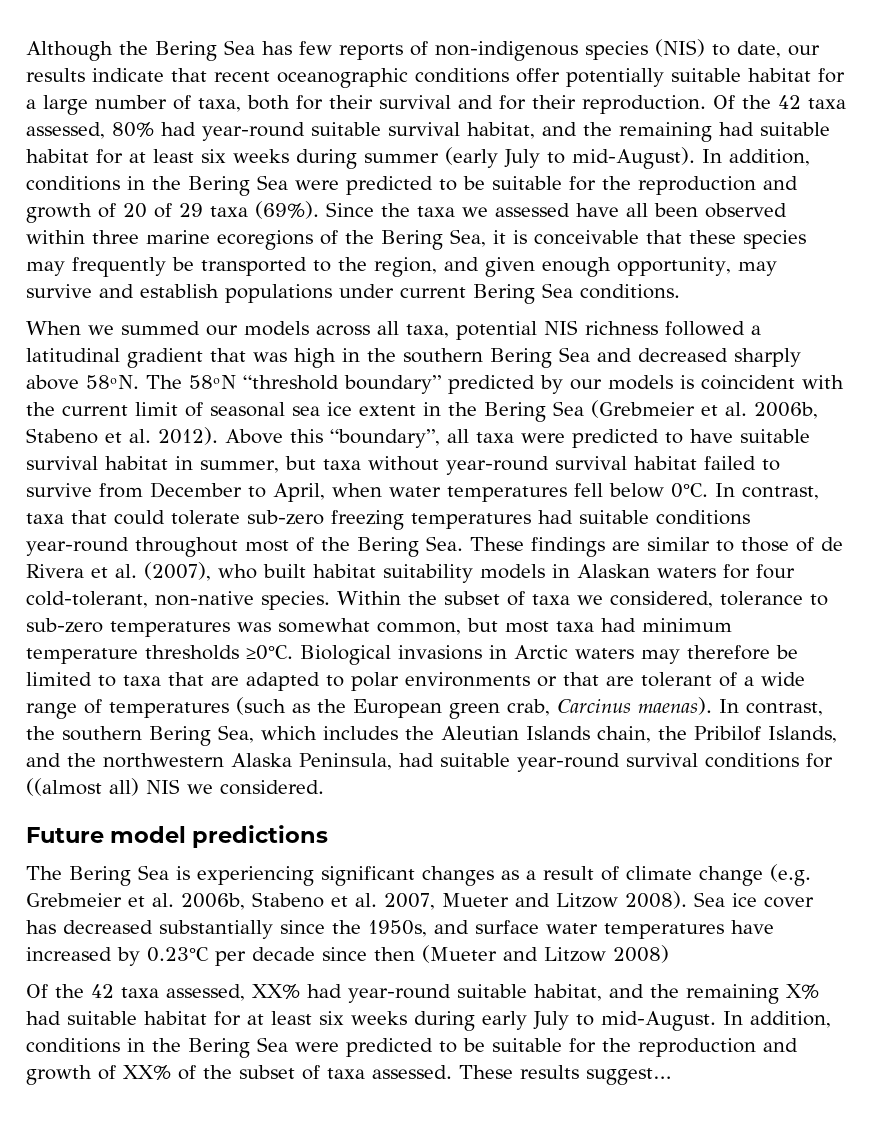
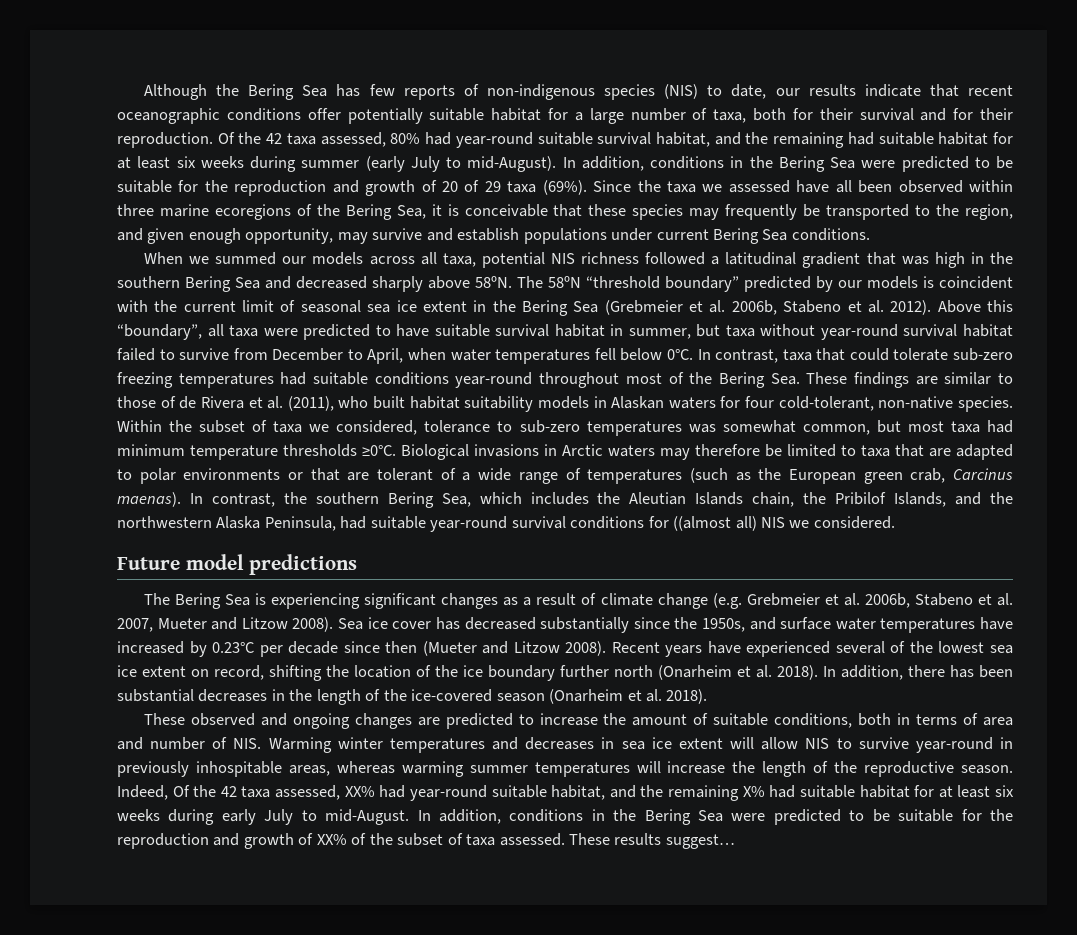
[144,562,211,581] (2007), -> [287,396,334,411] (2011),
[613,945,669,963] 2008) // -> [565,641,1013,657] [117,665,1013,681] [117,689,708,705] [143,713,1013,729] [117,737,1013,753] [117,761,1014,777] [117,785,168,800] 2008). Recent years have experienced several of the lowest sea ice extent on record, shifting the location of the ice boundary further north (Onarheim et al. 2018). In addition, there has been substantial decreases in the length of the ice-covered season (Onarheim et al. 2018). // These observed and ongoing changes are predicted to increase the amount of suitable conditions, both in terms of area and number of NIS. Warming winter temperatures and decreases in sea ice extent will allow NIS to survive year-round in previously inhospitable areas, whereas warming summer temperatures will increase the length of the reproductive season. Indeed,

